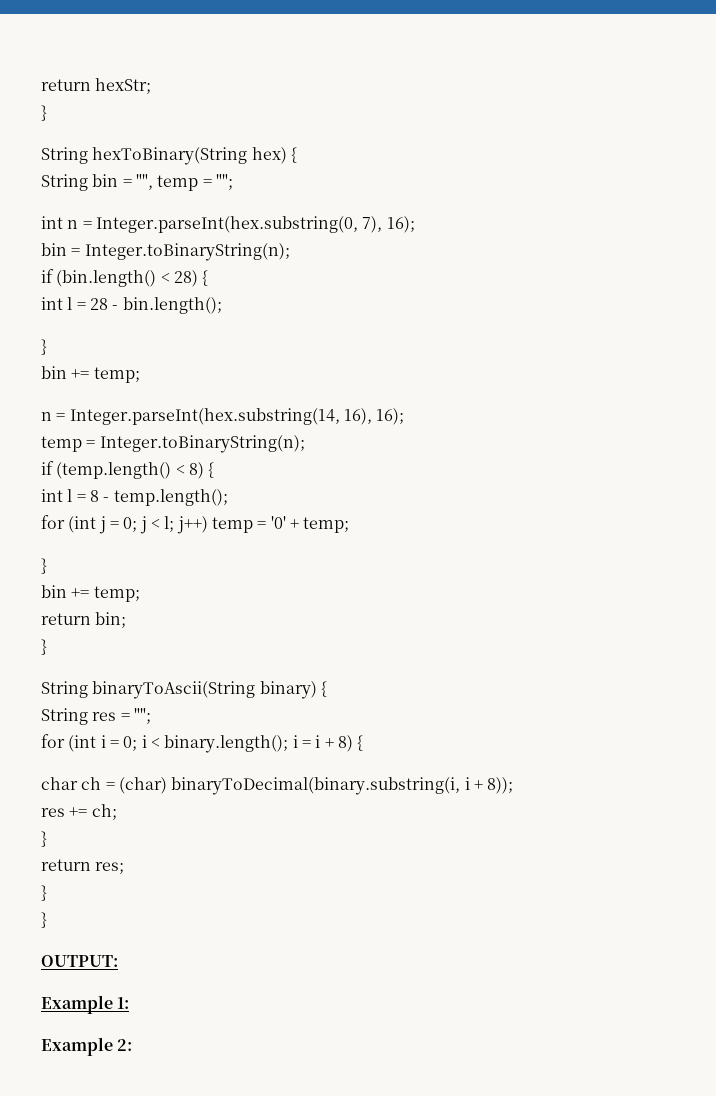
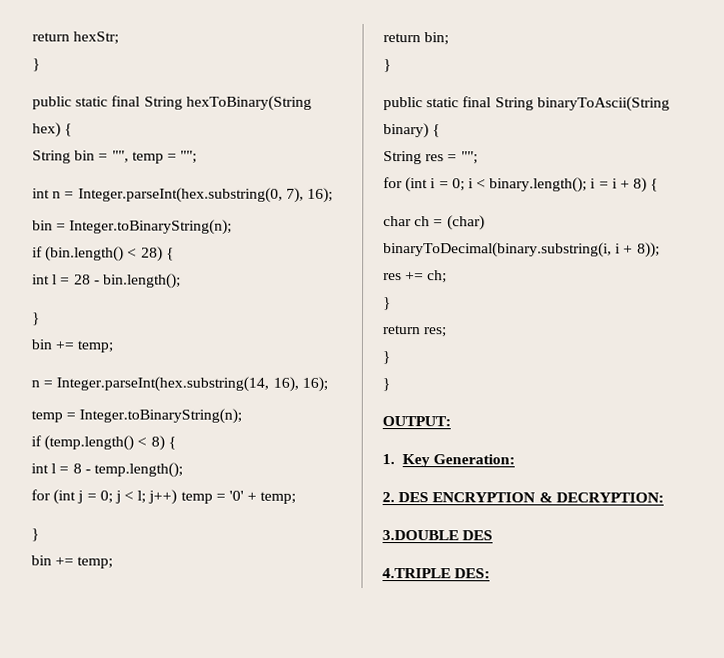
(47, 113) none -> [32,95,141,110] public static final
(47, 647) none -> [383,96,492,111] public static final
[41,995,130,1014] [41,1037,133,1056] Example 1: // Example 2: -> [382,454,515,468] [382,492,664,503] [382,530,494,541] [382,568,491,579] 1. Key Generation: // 2. DES ENCRYPTION & DECRYPTION: // 3.DOUBLE DES // 4.TRIPLE DES:

